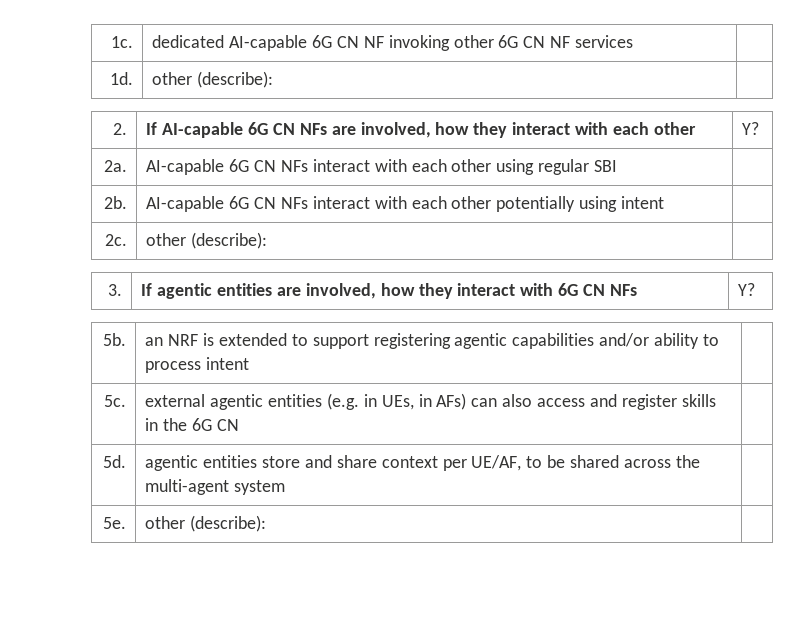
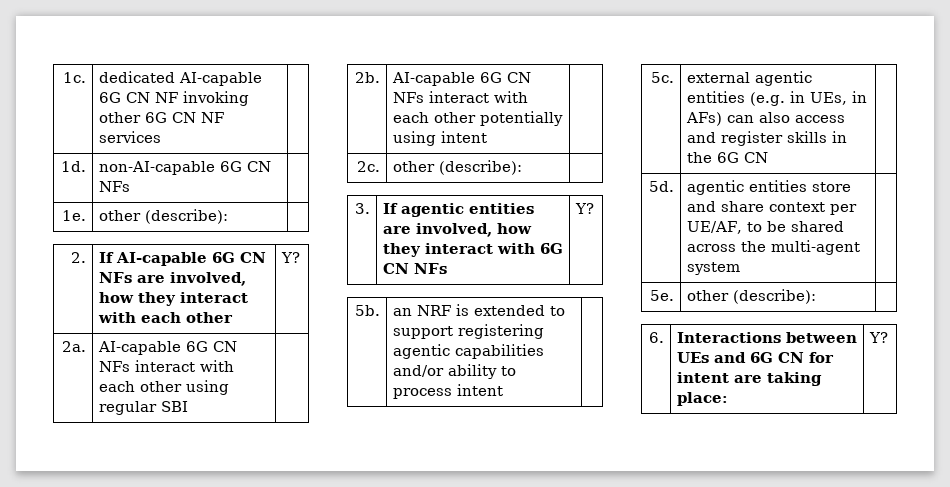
(133, 78) none -> [98,161,271,175] [98,181,130,192] [62,210,87,221] | non-AI-capable 6G CN NFs | // 1e.
(267, 523) none -> [649,332,665,343] [676,332,857,343] [676,352,834,363] [676,372,822,386] [676,392,728,406] [868,332,888,343] // 6. | Interactions between UEs and 6G CN for intent are taking place: | Y?

